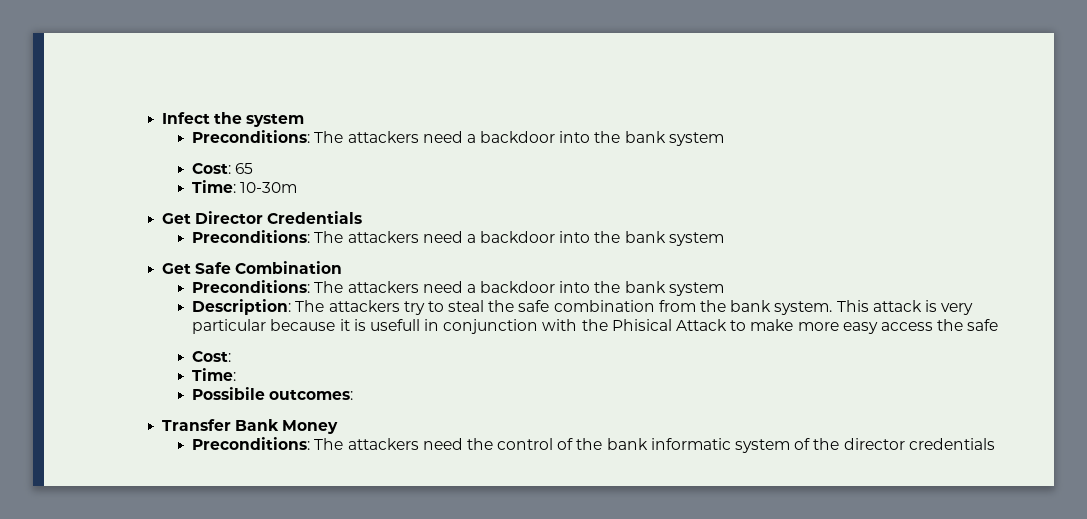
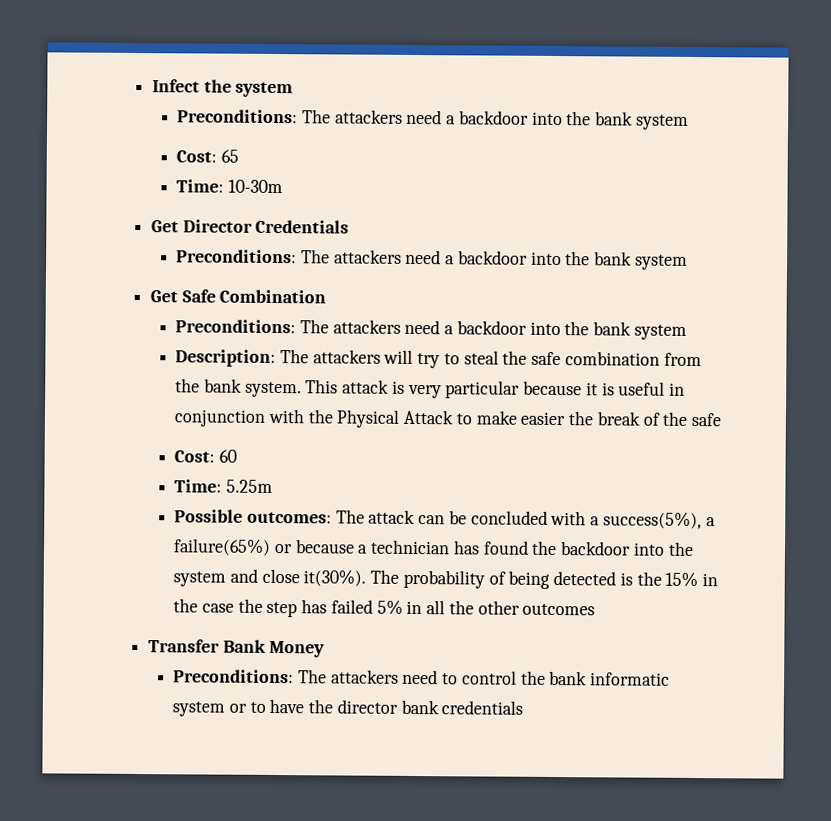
(400, 306) none -> [383,349,414,364] will
[369,319,420,331] usefull -> [618,381,666,396] useful
[611,319,672,331] Phisical -> [336,409,401,428] Physical
[797,322,933,334] more easy access -> [520,411,660,426] easier the break of
[192,368,237,381] [192,387,266,400] // Time: // Possibile -> [219,449,238,463] [174,479,274,493] [174,509,244,523] 60 // Time: 5.25m // Possible
(354, 394) none -> [335,509,716,530] [173,538,694,556] [173,568,719,589] [173,598,596,618] The attack can be concluded with a success(5%), a failure(65%) or because a technician has found the backdoor into the system and close it(30%). The probability of being detected is the 15% in the case the step has failed 5% in all the other outcomes
[466,438,574,450] the control of -> [442,670,517,685] to control
[794,438,811,450] of -> [229,698,305,714] or to have
(905, 444) none -> [400,699,439,715] bank

